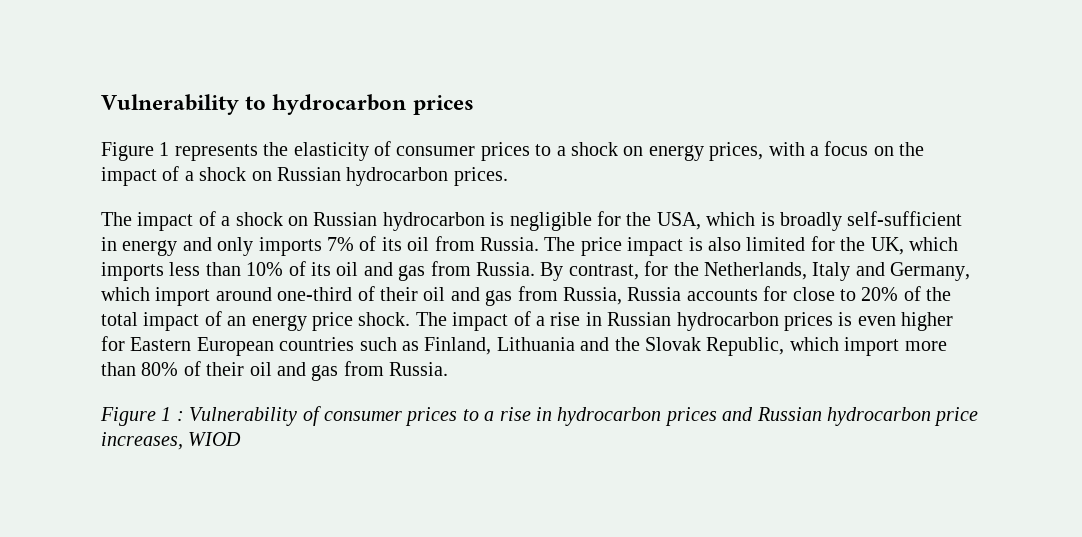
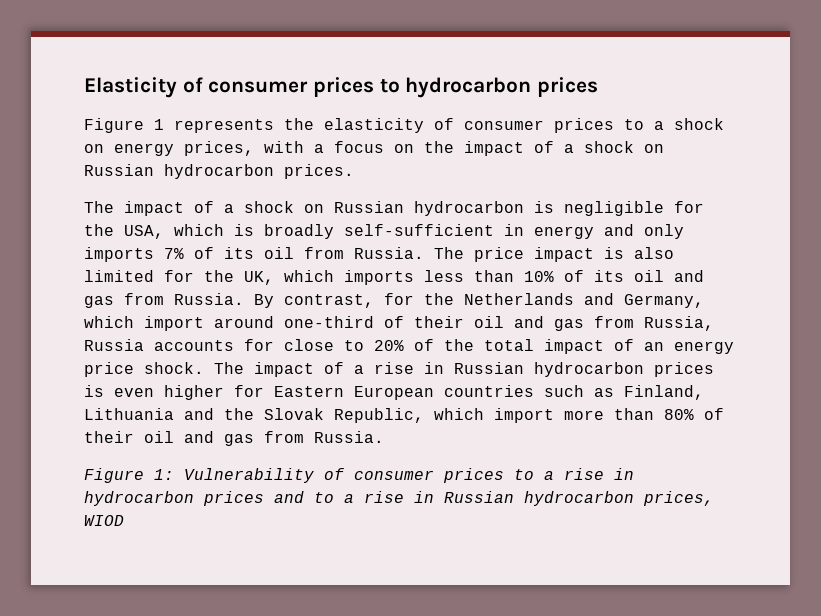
[101,94,239,115] Vulnerability -> [84,77,375,98] Elasticity of consumer prices
[703,262,851,281] Netherlands, Italy -> [464,293,574,305] Netherlands
[161,407,184,421] 1 : -> [154,469,174,480] 1:
[756,407,979,426] [101,432,183,450] Russian hydrocarbon price increases, -> [314,491,714,506] to a rise in Russian hydrocarbon prices,

